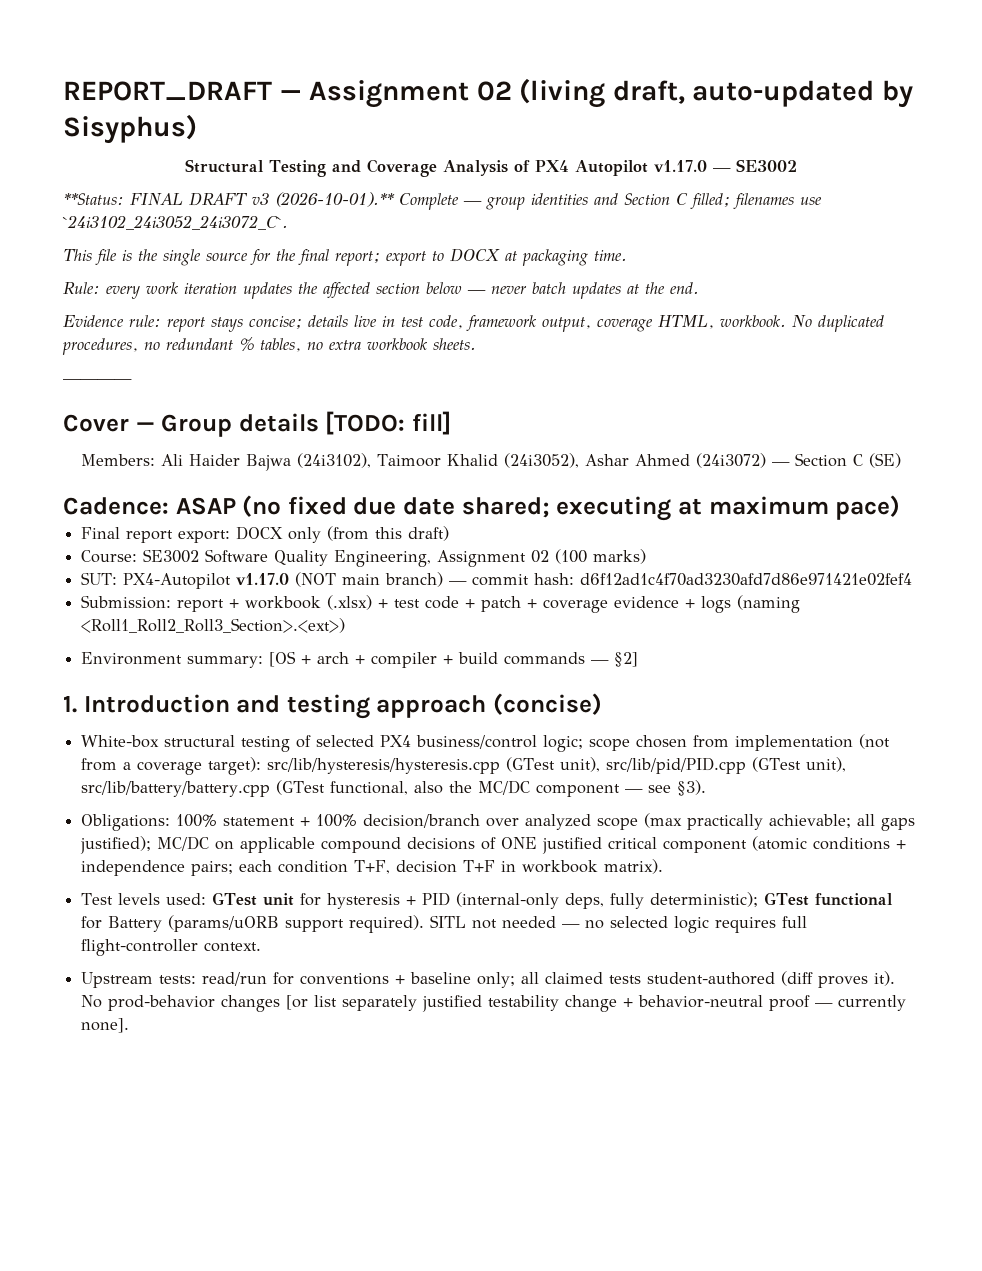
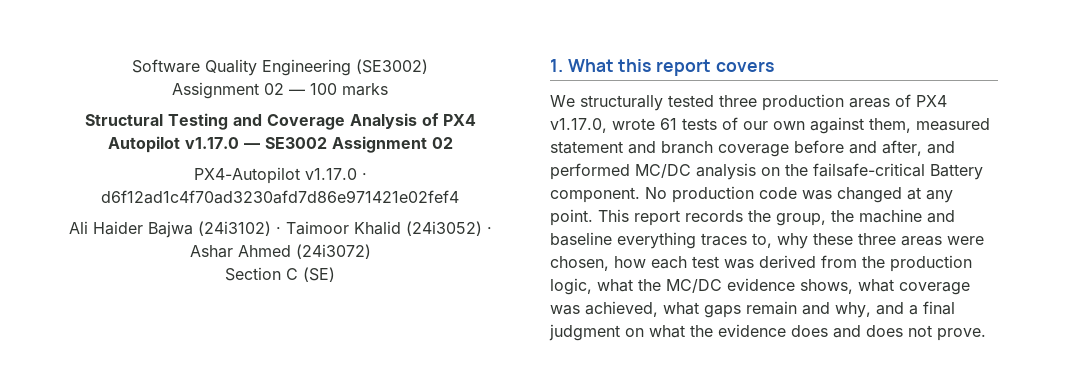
[63,78,913,108] [63,114,197,144] REPORT_DRAFT — Assignment 02 (living draft, auto-updated by Sisyphus) -> [132,59,428,76] [172,82,388,99] Software Quality Engineering (SE3002) // Assignment 02 — 100 marks
[63,192,822,210] [62,215,288,230] [63,248,627,266] [63,282,699,299] [63,315,884,332] [62,337,476,355] [63,379,132,383] [63,411,452,437] [81,453,579,471] // **Status: FINAL DRAFT v3 (2026-10-01).** Complete — group identities and Section C filled; filenames use `24i3102_24i3052_24i3072_C`. // This file is the single source for the final report; export to DOCX at packaging time. // Rule: every work iteration updates the affected section below — never batch updates at the end. // Evidence rule: report stays concise; details live in test code, framework output, coverage HTML, workbook. No duplicated procedures, no redundant % tables, no extra workbook sheets. // ———— // Cover — Group details [TODO: fill] // Members: Ali Haider Bajwa (24i3102), Taimoor Khalid (24i3052), -> [331,136,453,153] [193,167,367,184] [101,190,459,204] [68,221,492,238] Assignment 02 // PX4-Autopilot v1.17.0 · d6f12ad1c4f70ad3230afd7d86e971421e02fef4 // Ali Haider Bajwa (24i3102) · Taimoor Khalid (24i3052) ·
[771,462,790,466] — -> (371, 251) //
[63,495,901,521] [81,526,450,543] [81,549,647,567] [81,572,913,589] [81,595,801,613] [81,618,346,633] [81,651,639,668] [63,693,603,719] [81,734,891,752] [81,757,847,775] [81,780,707,797] [81,813,916,831] [80,836,907,854] [81,859,664,876] [81,892,894,909] [81,915,808,933] [81,939,262,956] [81,971,896,988] [81,995,907,1012] [81,1018,130,1033] Cadence: ASAP (no fixed due date shared; executing at maximum pace) // Final report export: DOCX only (from this draft) // Course: SE3002 Software Quality Engineering, Assignment 02 (100 marks) // SUT: PX4-Autopilot v1.17.0 (NOT main branch) — commit hash: d6f12ad1c4f70ad3230afd7d86e971421e02fef4 // Submission: report + workbook (.xlsx) + test code + patch + coverage evidence + logs (naming <Roll1_Roll2_Roll3_Section>.<ext>) // Environment summary: [OS + arch + compiler + build commands — §2] // 1. Introduction and testing approach (concise) // White-box structural testing of selected PX4 business/control logic; scope chosen from implementation (not from a coverage target): src/lib/hysteresis/hysteresis.cpp (GTest unit), src/lib/pid/PID.cpp (GTest unit), src/lib/battery/battery.cpp (GTest functional, also the MC/DC component — see §3). // Obligations: 100% statement + 100% decision/branch over analyzed scope (max practically achievable; all gaps justified); MC/DC on applicable compound decisions of ONE justified critical component (atomic conditions + independence pairs; each condition T+F, decision T+F in workbook matrix). // Test levels used: GTest unit for hysteresis + PID (internal-only deps, fully deterministic); GTest functional for Battery (params/uORB support required). SITL not needed — no selected logic requires full flight-controller context. // Upstream tests: read/run for conventions + baseline only; all claimed tests student-authored (diff proves it). No prod-behavior changes [or list separately justified testability change + behavior-neutral proof — currently none]. -> [550,59,774,76] [550,94,947,111] [550,117,990,134] [550,140,955,157] [550,163,983,180] [550,186,953,203] [550,209,955,226] [550,232,984,249] [550,255,972,272] [550,278,970,295] [550,301,955,318] [549,324,986,341] 1. What this report covers // We structurally tested three production areas of PX4 v1.17.0, wrote 61 tests of our own against them, measured statement and branch coverage before and after, and performed MC/DC analysis on the failsafe-critical Battery component. No production code was changed at any point. This report records the group, the machine and baseline everything traces to, why these three areas were chosen, how each test was derived from the production logic, what the MC/DC evidence shows, what coverage was achieved, what gaps remain and why, and a final judgment on what the evidence does and does not prove.

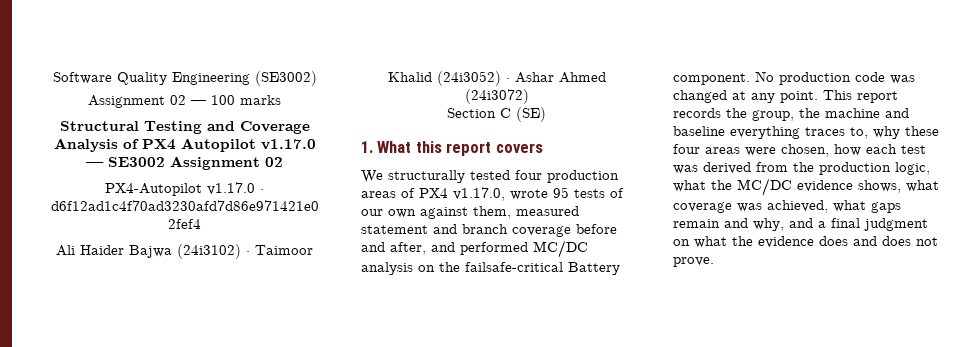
[719,95,757,107] three -> [515,170,542,180] four
[660,118,677,130] 61 -> [553,187,569,198] 95
[858,233,896,245] three -> [673,144,700,154] four

